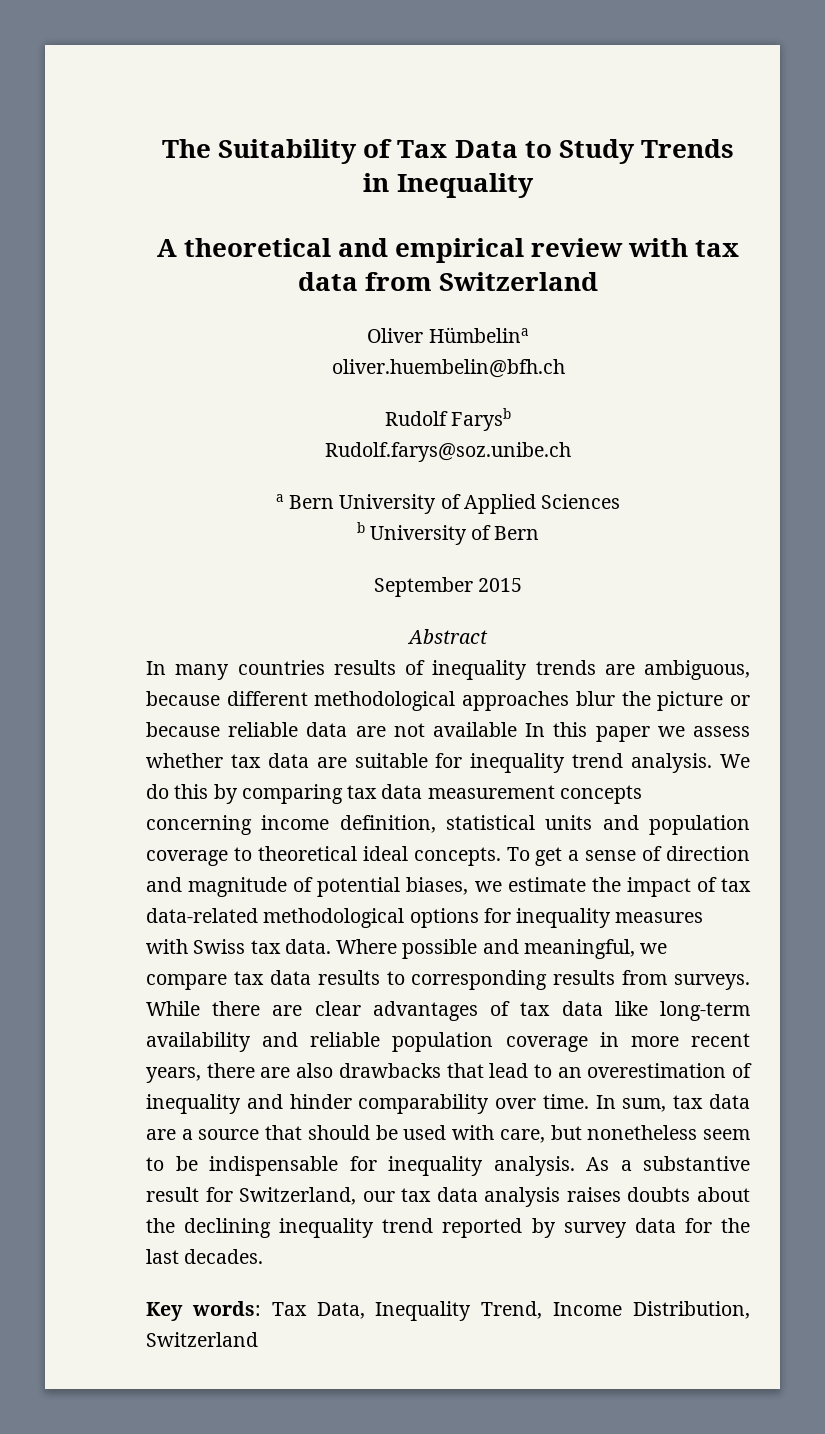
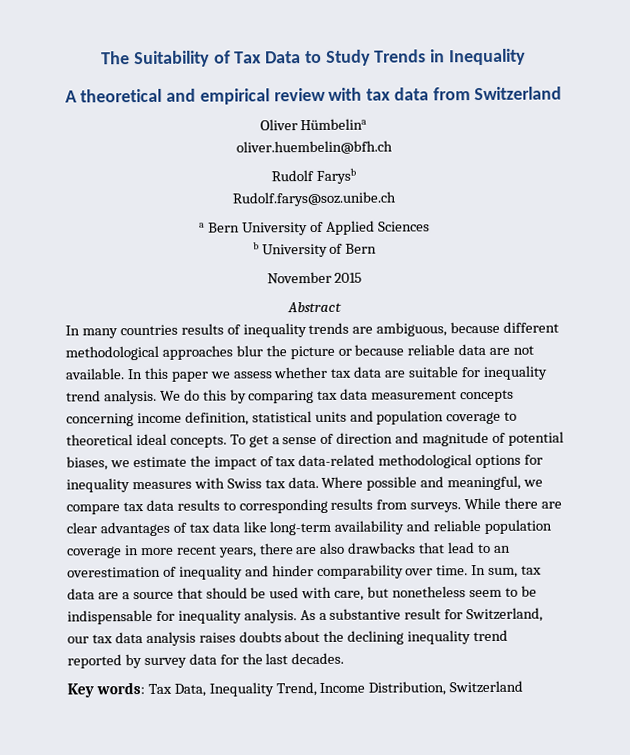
[373,577,473,597] September -> [266,271,332,284] November
[432,722,517,737] available -> [65,368,125,380] available.

